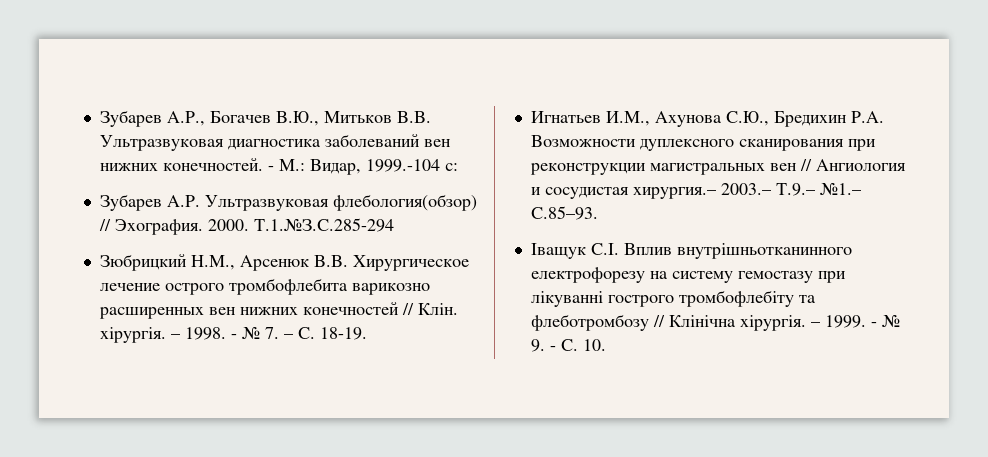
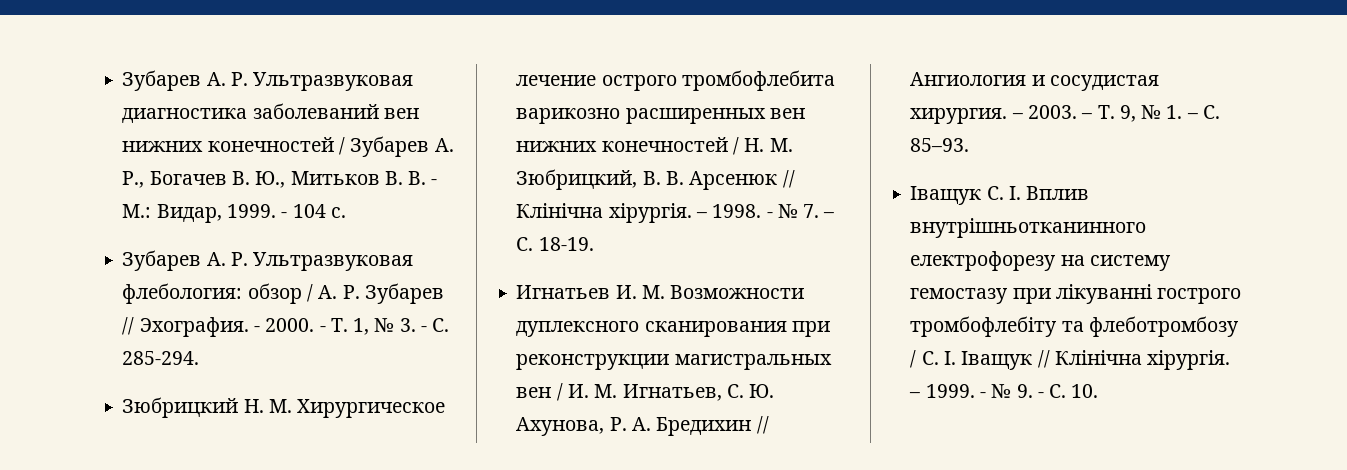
[99,110,431,127] Зубарев А.Р., Богачев В.Ю., Митьков В.В. -> [122,70,248,91] Зубарев А. Р.
[162,158,458,175] [99,194,477,211] [98,218,394,235] [99,254,348,271] конечностей. - М.: Видар, 1999.-104 с: // Зубарев А.Р. Ультразвуковая флебология(обзор) // Эхография. 2000. Т.1.№З.С.285-294 // Зюбрицкий Н.М., Арсенюк В.В. -> [207,136,454,157] [122,171,438,188] [122,204,346,223] [122,250,414,271] [122,283,444,304] [122,317,450,337] [122,351,200,365] [122,397,292,418] конечностей / Зубарев А. Р., Богачев В. Ю., Митьков В. В. - М.: Видар, 1999. - 104 с. // Зубарев А. Р. Ультразвуковая флебология: обзор / А. Р. Зубарев // Эхография. - 2000. - Т. 1, № 3. - С. 285-294. // Зюбрицкий Н. М.
[401,303,458,315] // Клін. -> [732,137,793,155] [516,169,795,190] [516,203,604,218] / Н. М. Зюбрицкий, В. В. Арсенюк // Клінічна
[605,111,884,127] И.М., Ахунова С.Ю., Бредихин Р.А. -> [615,285,665,299] И. М.
[799,159,906,171] [530,183,861,199] [530,206,598,220] [530,243,619,259] // Ангиология и сосудистая хирургия.– 2003.– Т.9.– №1.– С.85–93. // Іващук С.І. -> [556,383,775,401] [516,416,769,436] [910,72,1159,91] [910,105,1220,124] [910,138,970,152] [910,186,1021,205] / И. М. Игнатьев, С. Ю. Ахунова, Р. А. Бредихин // Ангиология и сосудистая хирургия. – 2003. – Т. 9, № 1. – С. 85–93. // Іващук С. І.
(649, 322) none -> [910,350,1033,370] / С. І. Іващук

